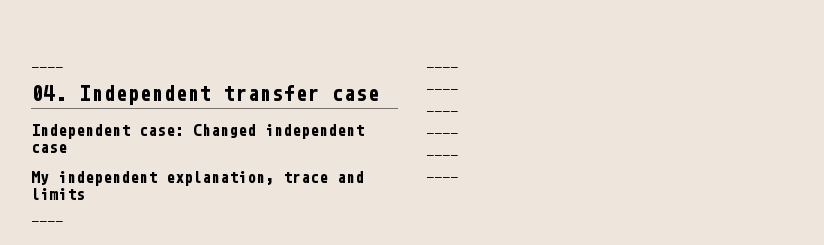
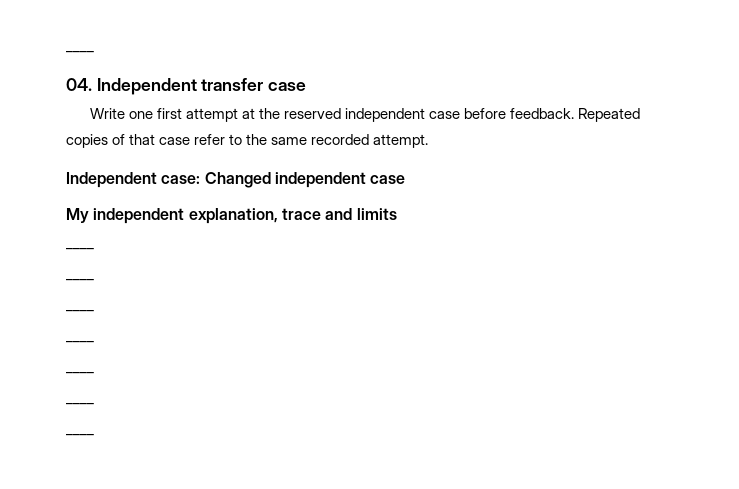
(379, 95) none -> [89,108,641,122] [66,134,429,148] // Write one first attempt at the reserved independent case before feedback. Repeated copies of that case refer to the same recorded attempt.

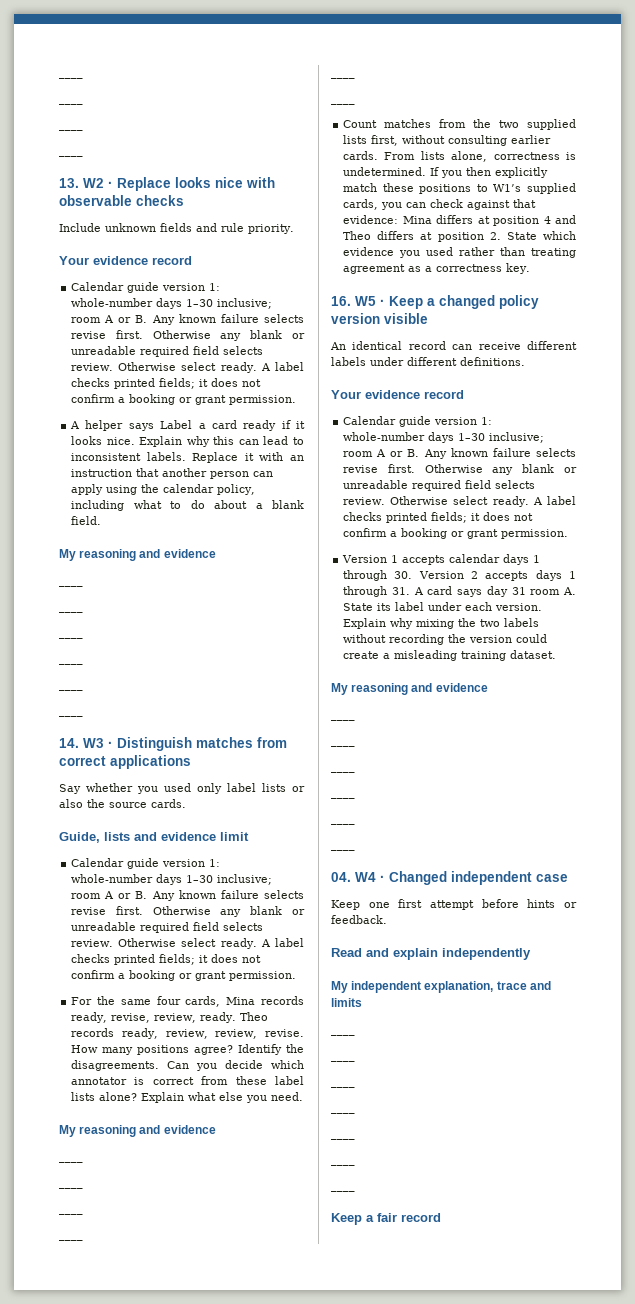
[66,51,94,53] [66,78,307,95] [89,108,125,119] ____ // 04. Independent transfer case // Write -> [59,76,83,79] [59,102,83,105] [59,128,83,131] [59,154,83,157] [59,177,275,191] [59,195,184,206] [59,223,294,234] [59,256,192,265] [71,282,221,293] [71,298,273,309] [71,314,304,325] [71,330,305,341] [71,346,264,357] [71,362,304,373] [71,378,262,389] [71,394,297,405] [70,420,306,431] [71,436,304,447] [71,452,304,463] [71,468,274,479] [71,484,256,495] [71,500,305,511] [71,516,102,525] [59,549,216,561] [59,584,83,587] [59,610,83,613] [59,636,83,639] [59,662,83,665] [59,688,83,691] [59,714,83,717] [59,737,287,751] [59,755,191,769] [59,783,305,794] [59,799,186,808] [59,832,249,843] [71,858,221,869] [71,874,273,885] [71,890,304,901] [71,906,305,917] [71,922,264,933] [71,938,304,949] [71,954,262,965] [71,970,297,981] [71,996,304,1007] [71,1012,269,1023] [71,1028,304,1039] [71,1044,304,1055] [71,1060,304,1071] [71,1076,304,1085] [71,1092,304,1103] [59,1125,216,1137] [59,1160,83,1163] [59,1186,83,1189] [59,1212,83,1215] [59,1238,83,1241] [331,76,355,79] [331,102,355,105] [343,119,576,130] [343,135,552,146] [343,151,576,162] [343,167,549,178] [343,183,576,194] [343,199,537,210] [343,215,576,226] [343,231,576,242] [343,247,576,258] [343,263,531,274] [331,295,539,309] [331,313,428,324] [330,341,577,350] [331,357,525,366] [331,390,464,399] [343,416,493,427] [343,432,545,443] [343,448,576,459] [343,464,577,475] [343,480,536,491] [343,496,576,507] [343,512,534,523] [343,528,569,539] [342,554,541,565] [343,570,576,581] [343,586,576,597] [343,602,543,611] [343,618,540,629] [343,634,548,645] [343,650,557,661] [331,683,488,695] [331,718,355,721] [331,744,355,747] [331,770,355,773] [331,796,355,799] [331,822,355,825] [331,848,355,851] [331,871,568,885] [331,900,360,910] ____ // ____ // ____ // ____ // 13. W2 · Replace looks nice with observable checks // Include unknown fields and rule priority. // Your evidence record // Calendar guide version 1: whole-number days 1–30 inclusive; room A or B. Any known failure selects revise first. Otherwise any blank or unreadable required field selects review. Otherwise select ready. A label checks printed fields; it does not confirm a booking or grant permission. // A helper says Label a card ready if it looks nice. Explain why this can lead to inconsistent labels. Replace it with an instruction that another person can apply using the calendar policy, including what to do about a blank field. // My reasoning and evidence // ____ // ____ // ____ // ____ // ____ // ____ // 14. W3 · Distinguish matches from correct applications // Say whether you used only label lists or also the source cards. // Guide, lists and evidence limit // Calendar guide version 1: whole-number days 1–30 inclusive; room A or B. Any known failure selects revise first. Otherwise any blank or unreadable required field selects review. Otherwise select ready. A label checks printed fields; it does not confirm a booking or grant permission. // For the same four cards, Mina records ready, revise, review, ready. Theo records ready, review, review, revise. How many positions agree? Identify the disagreements. Can you decide which annotator is correct from these label lists alone? Explain what else you need. // My reasoning and evidence // ____ // ____ // ____ // ____ // ____ // ____ // Count matches from the two supplied lists first, without consulting earlier cards. From lists alone, correctness is undetermined. If you then explicitly match these positions to W1’s supplied cards, you can check against that evidence: Mina differs at position 4 and Theo differs at position 2. State which evidence you used rather than treating agreement as a correctness key. // 16. W5 · Keep a changed policy version visible // An identical record can receive different labels under different definitions. // Your evidence record // Calendar guide version 1: whole-number days 1–30 inclusive; room A or B. Any known failure selects revise first. Otherwise any blank or unreadable required field selects review. Otherwise select ready. A label checks printed fields; it does not confirm a booking or grant permission. // Version 1 accepts calendar days 1 through 30. Version 2 accepts days 1 through 31. A card says day 31 room A. State its label under each version. Explain why mixing the two labels without recording the version could create a misleading training dataset. // My reasoning and evidence // ____ // ____ // ____ // ____ // ____ // ____ // 04. W4 · Changed independent case // Keep
[241,108,641,122] [66,134,429,148] [66,172,406,188] at the reserved independent case before feedback. Repeated copies of that case refer to the same recorded attempt. // Independent case: Changed independent case -> [481,899,577,908] [331,915,387,924] [331,948,531,960] before hints or feedback. // Read and explain independently
(94, 435) none -> [331,1213,441,1225] // Keep a fair record

